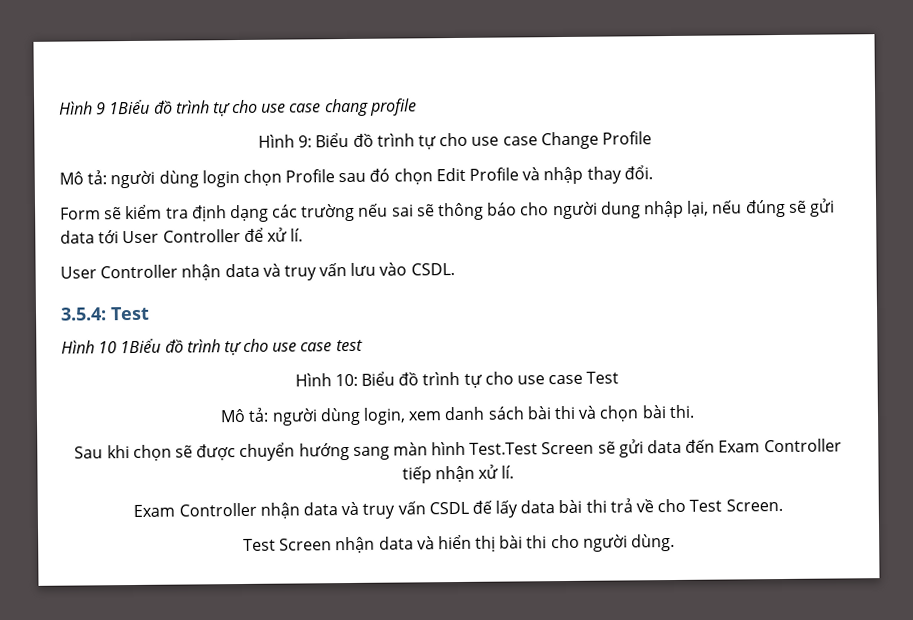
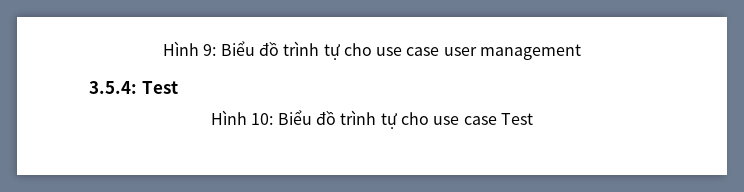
[59,98,417,117] [258,134,296,148] Hình 9 1Biểu đồ trình tự cho use case chang profile // Hình -> [162,41,199,56] Hình
[540,131,652,150] [59,165,653,189] [60,198,835,223] [60,227,304,244] [60,262,455,281] [60,306,150,321] [61,338,363,356] Change Profile // Mô tả: người dùng login chọn Profile sau đó chọn Edit Profile và nhập thay đổi. // Form sẽ kiểm tra định dạng các trường nếu sai sẽ thông báo cho người dung nhập lại, nếu đúng sẽ gửi data tới User Controller để xử lí. // User Controller nhận data và truy vấn lưu vào CSDL. // 3.5.4: Test // Hình 10 1Biểu đồ trình tự cho use case test -> [443,44,582,60] [89,81,178,94] user management // 3.5.4: Test
[220,404,695,426] [74,438,842,462] [401,464,515,484] [133,498,783,519] [242,533,676,554] // Mô tả: người dùng login, xem danh sách bài thi và chọn bài thi. // Sau khi chọn sẽ được chuyển hướng sang màn hình Test.Test Screen sẽ gửi data đến Exam Controller tiếp nhận xử lí. // Exam Controller nhận data và truy vấn CSDL đế lấy data bài thi trả về cho Test Screen. // Test Screen nhận data và hiển thị bài thi cho người dùng. -> (533, 119) none

